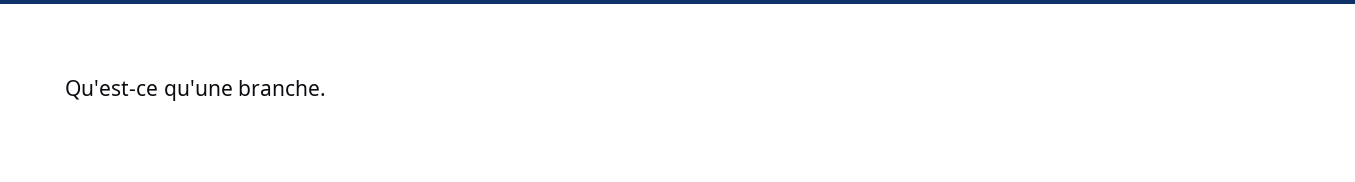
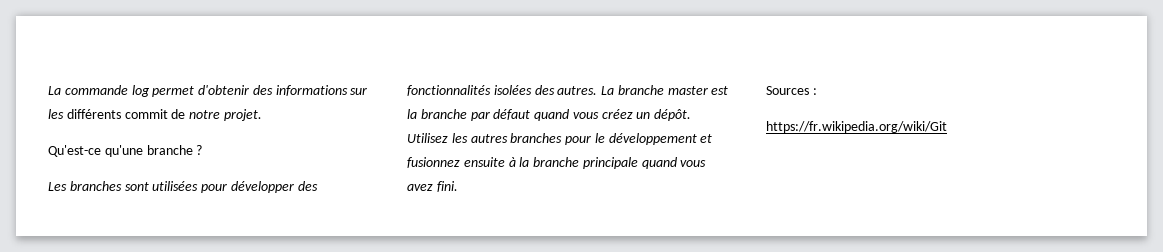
[65,80,327,101] Qu'est-ce qu'une branche. -> [48,85,368,97] [48,109,262,121] [48,145,203,157] [48,181,318,193] [407,85,729,96] [407,109,692,121] [407,133,713,145] [407,157,707,169] [407,181,458,192] [766,86,817,95] [766,121,947,133] La commande log permet d'obtenir des informations sur les différents commit de notre projet. // Qu'est-ce qu'une branche ? // Les branches sont utilisées pour développer des fonctionnalités isolées des autres. La branche master est la branche par défaut quand vous créez un dépôt. Utilisez les autres branches pour le développement et fusionnez ensuite à la branche principale quand vous avez fini. // Sources : // https://fr.wikipedia.org/wiki/Git

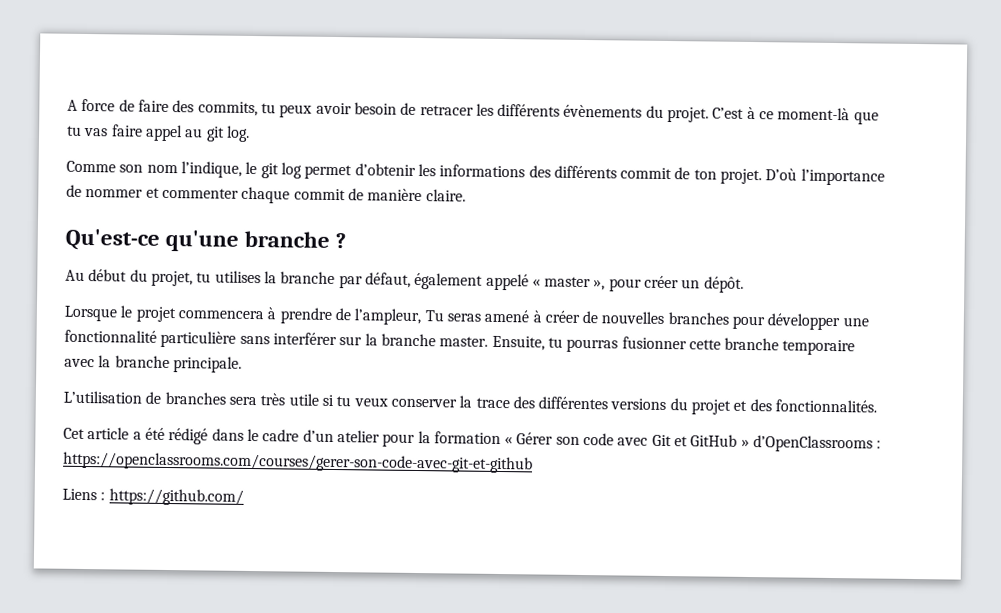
[48,85,368,97] [48,109,64,119] La commande log permet d'obtenir des informations sur les -> [67,98,879,125] [67,124,250,142] [66,160,551,180] A force de faire des commits, tu peux avoir besoin de retracer les différents évènements du projet. C’est à ce moment-là que tu vas faire appel au git log. // Comme son nom l’indique, le git log permet d’obtenir les informations des
[189,109,262,121] [48,145,203,157] [48,181,318,193] [407,85,729,96] [407,109,692,121] [407,133,713,145] [407,157,707,169] [407,181,458,192] [766,86,817,95] [766,121,947,133] notre projet. // Qu'est-ce qu'une branche ? // Les branches sont utilisées pour développer des fonctionnalités isolées des autres. La branche master est la branche par défaut quand vous créez un dépôt. Utilisez les autres branches pour le développement et fusionnez ensuite à la branche principale quand vous avez fini. // Sources : // https://fr.wikipedia.org/wiki/Git -> [693,168,885,186] [66,184,466,204] [65,228,347,252] [65,269,744,293] [64,305,869,331] [64,329,856,356] [64,355,242,373] [63,390,878,415] [63,427,882,453] [63,451,533,474] [62,488,244,506] ton projet. D’où l’importance de nommer et commenter chaque commit de manière claire. // Qu'est-ce qu'une branche ? // Au début du projet, tu utilises la branche par défaut, également appelé « master », pour créer un dépôt. // Lorsque le projet commencera à prendre de l’ampleur, Tu seras amené à créer de nouvelles branches pour développer une fonctionnalité particulière sans interférer sur la branche master. Ensuite, tu pourras fusionner cette branche temporaire avec la branche principale. // L’utilisation de branches sera très utile si tu veux conserver la trace des différentes versions du projet et des fonctionnalités. // Cet article a été rédigé dans le cadre d’un atelier pour la formation « Gérer son code avec Git et GitHub » d’OpenClassrooms : https://openclassrooms.com/courses/gerer-son-code-avec-git-et-github // Liens : https://github.com/

